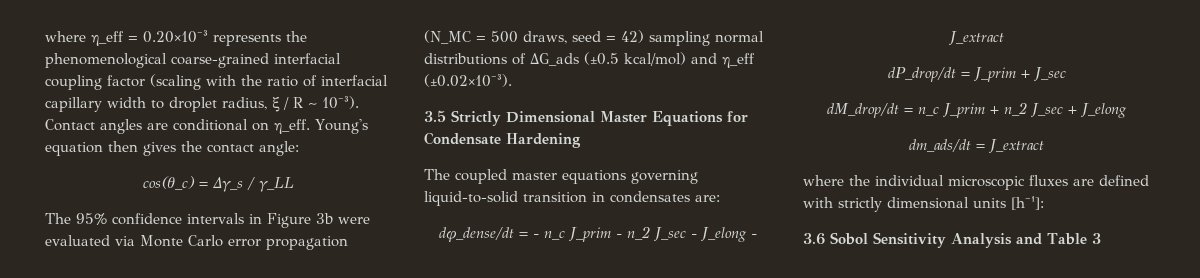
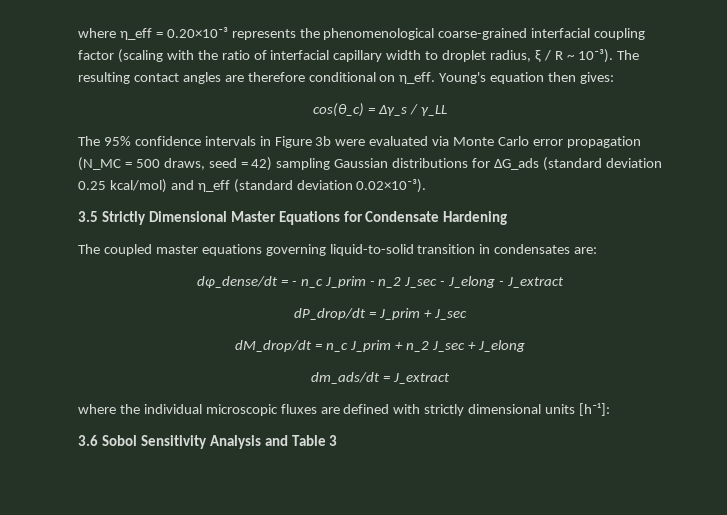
[45,119,95,131] Contact -> [616,50,639,60] [78,72,179,84] The resulting contact
(168, 126) none -> [247,72,305,82] therefore
[143,141,299,156] gives the contact angle: -> [580,72,615,84] gives:
[715,31,764,43] [424,52,755,68] [424,74,512,87] normal distributions of ΔG_ads (±0.5 kcal/mol) and η_eff (±0.02×10⁻³). -> [334,157,662,171] [78,179,427,193] Gaussian distributions for ΔG_ads (standard deviation 0.25 kcal/mol) and η_eff (standard deviation 0.02×10⁻³).

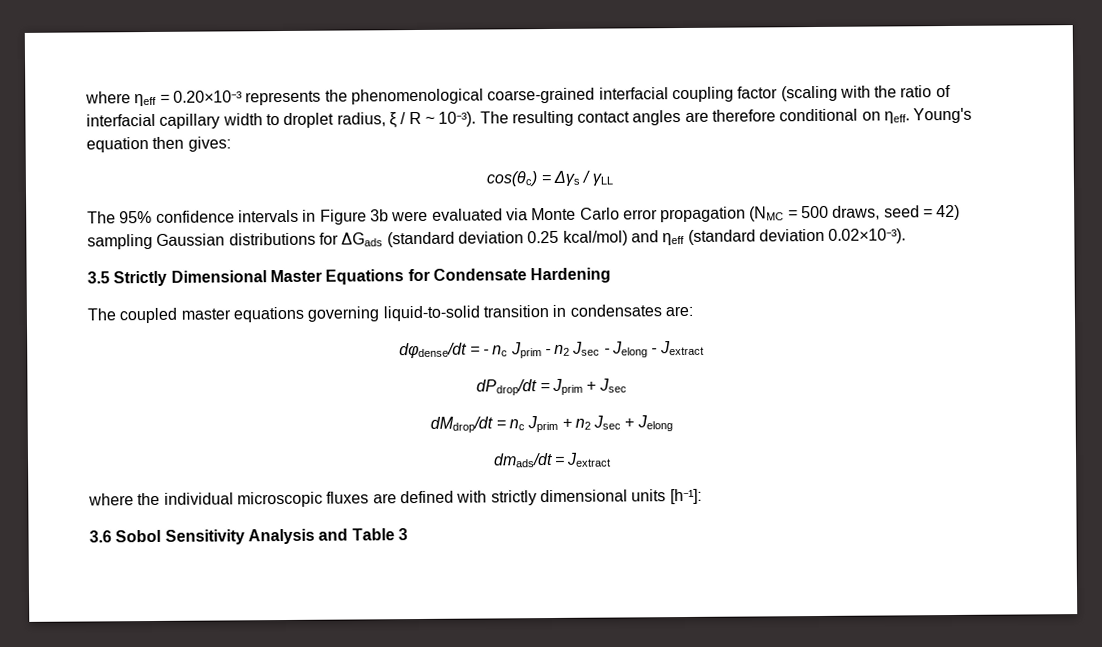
[78,28,152,40] where η_eff -> [85,91,158,107] where ηeff
[399,72,436,84] η_eff. -> [884,111,911,124] ηeff.
[313,103,447,117] cos(θ_c) = Δγ_s / γ_LL -> [486,170,613,187] cos(θc) = Δγs / γLL
[78,157,121,171] (N_MC -> [749,206,785,222] (NMC
[494,158,540,170] ΔG_ads -> [341,232,384,247] ΔGads
[197,180,230,192] η_eff -> [662,232,686,246] ηeff
[196,276,278,288] dφ_dense/dt -> [399,342,468,359] dφdense/dt
[300,276,565,288] [294,308,467,320] [235,340,525,352] [311,372,450,384] n_c J_prim - n_2 J_sec - J_elong - J_extract // dP_drop/dt = J_prim + J_sec // dM_drop/dt = n_c J_prim + n_2 J_sec + J_elong // dm_ads/dt = J_extract -> [492,340,704,359] [476,378,627,396] [430,415,673,433] [492,452,612,468] nc Jprim - n2 Jsec - Jelong - Jextract // dPdrop/dt = Jprim + Jsec // dMdrop/dt = nc Jprim + n2 Jsec + Jelong // dmads/dt = Jextract

